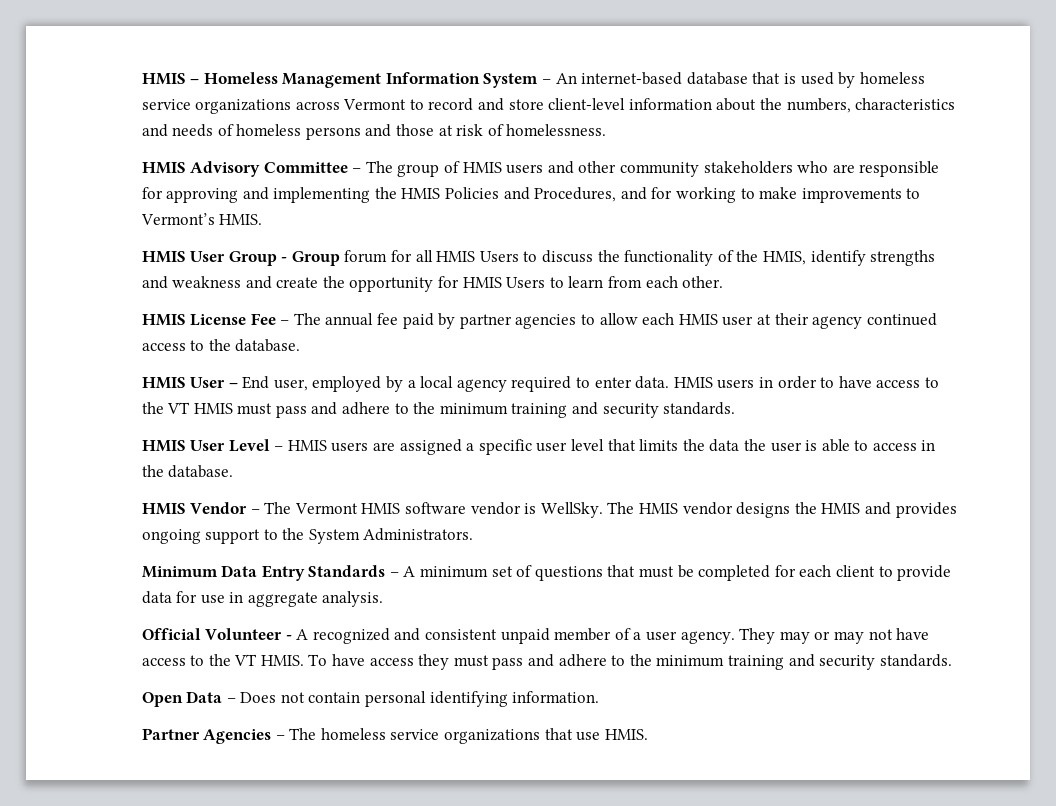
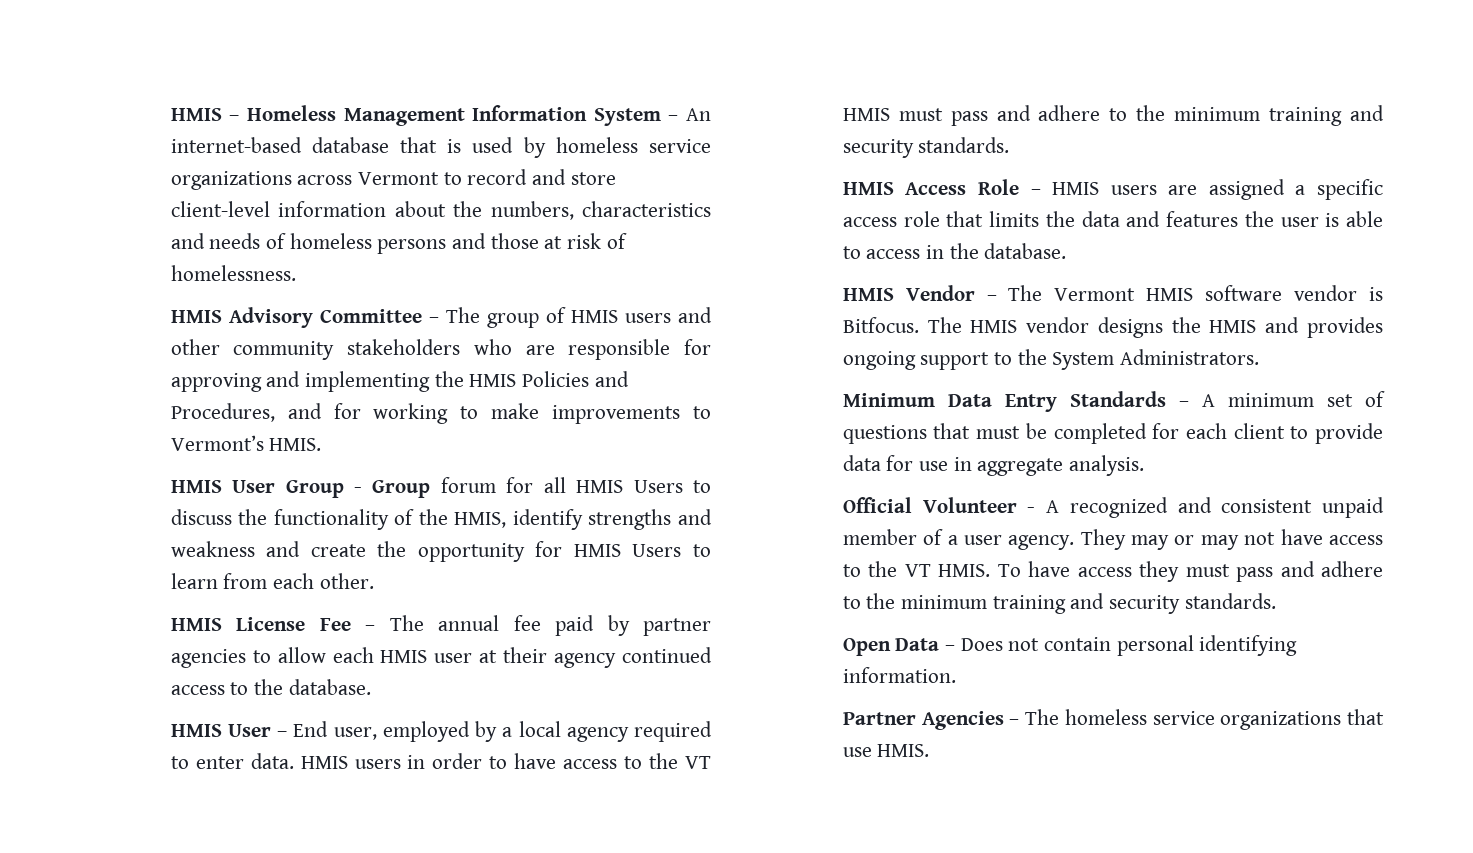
[190,439,270,452] User Level -> [905,179,1019,195] Access Role
[536,439,604,452] user level -> [842,211,940,227] access role
(740, 445) none -> [1126,211,1239,227] and features
[540,502,603,518] WellSky. -> [842,317,919,333] Bitfocus.

